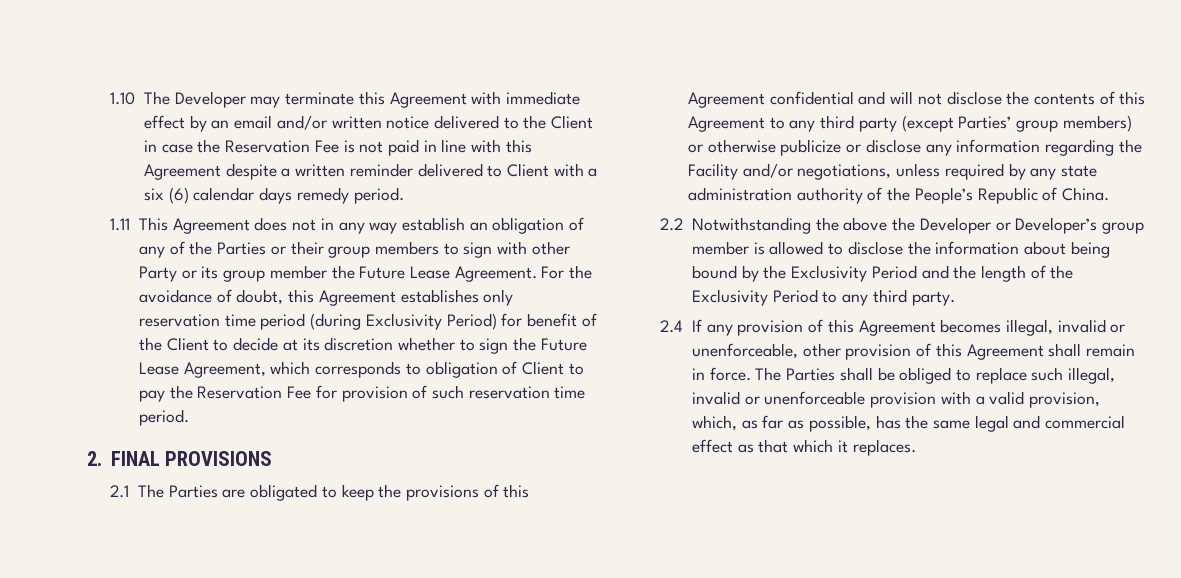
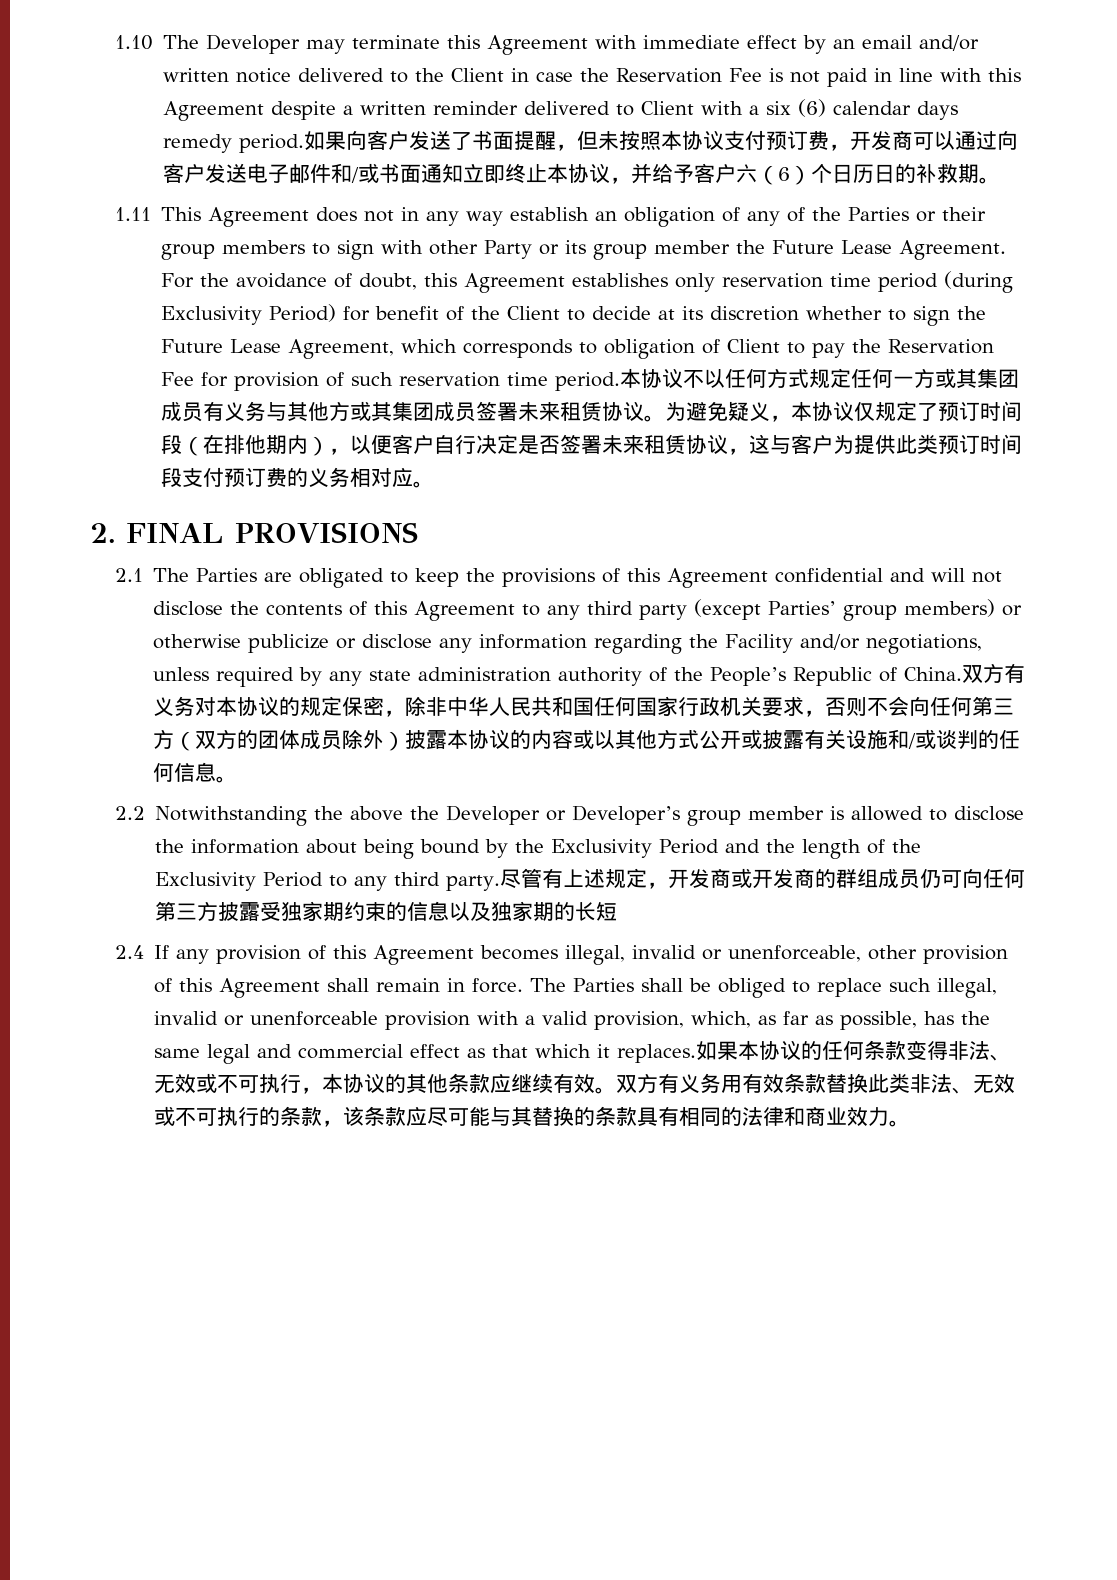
(404, 195) none -> [303,130,1018,151] [162,163,1000,185] 如果向客户发送了书面提醒，但未按照本协议支付预订费，开发商可以通过向客户发送电子邮件和/或书面通知立即终止本协议，并给予客户六（6）个日历日的补救期。
(189, 417) none -> [619,368,1019,388] [160,401,1022,422] [160,434,1022,456] [160,467,434,488] 本协议不以任何方式规定任何一方或其集团成员有义务与其他方或其集团成员签署未来租赁协议。为避免疑义，本协议仅规定了预订时间段（在排他期内），以便客户自行决定是否签署未来租赁协议，这与客户为提供此类预订时间段支付预订费的义务相对应。
(1110, 194) none -> [961,663,1025,683] [152,696,1014,717] [152,729,1020,751] [152,762,237,783] 双方有义务对本协议的规定保密，除非中华人民共和国任何国家行政机关要求，否则不会向任何第三方（双方的团体成员除外）披露本协议的内容或以其他方式公开或披露有关设施和/或谈判的任何信息。
(955, 298) none -> [499,868,1025,889] [154,901,617,921] 尽管有上述规定，开发商或开发商的群组成员仍可向任何第三方披露受独家期约束的信息以及独家期的长短
(916, 447) none -> [695,1040,1011,1061] [153,1073,1015,1094] [153,1106,910,1127] 如果本协议的任何条款变得非法、无效或不可执行，本协议的其他条款应继续有效。双方有义务用有效条款替换此类非法、无效或不可执行的条款，该条款应尽可能与其替换的条款具有相同的法律和商业效力。

